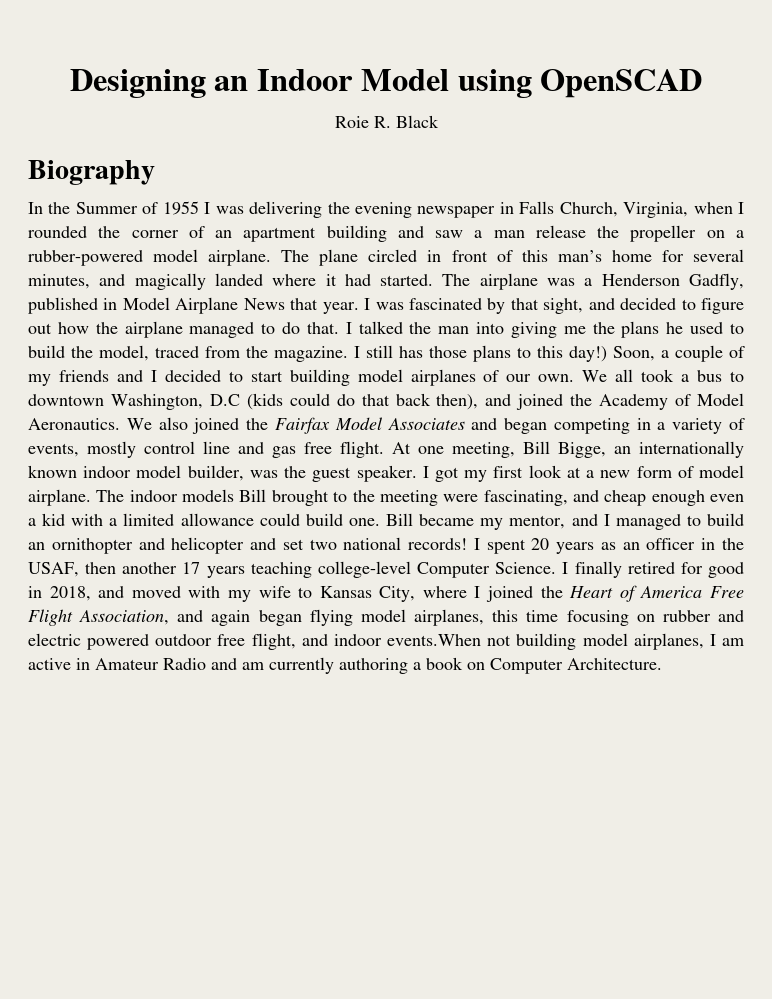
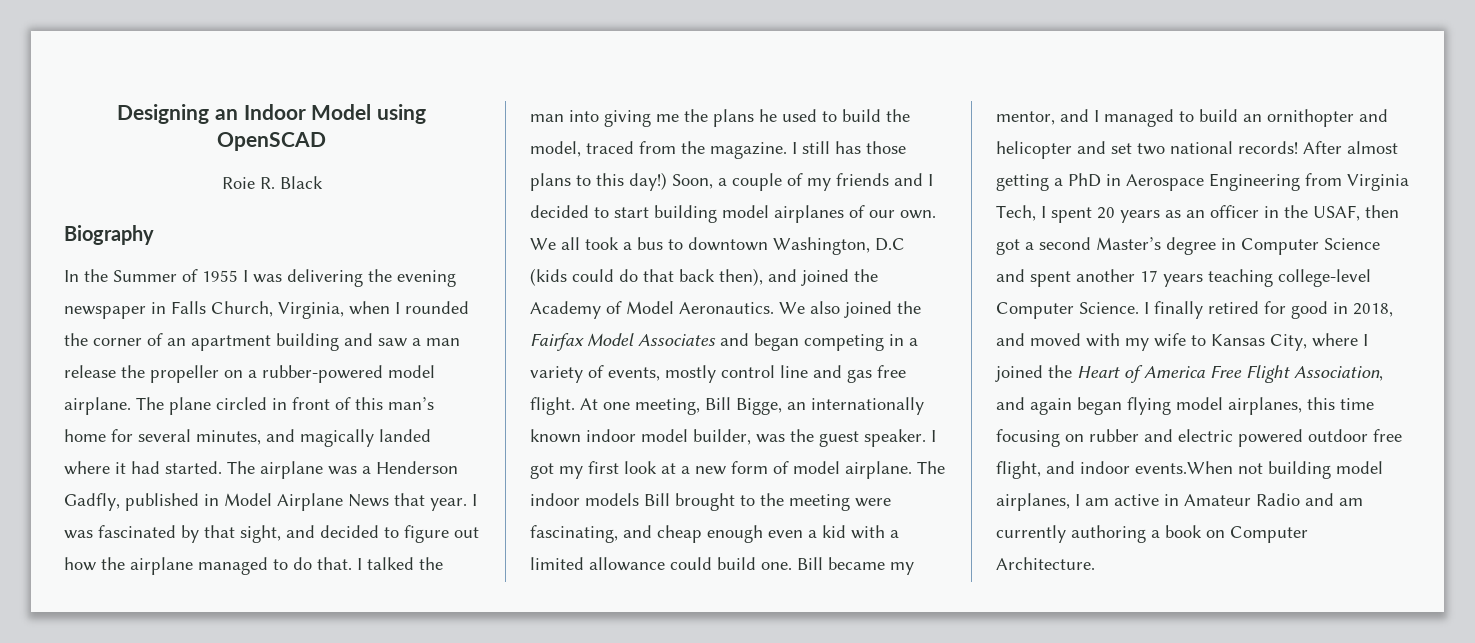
(468, 544) none -> [1303,141,1398,154] [996,173,1409,191] [996,205,1036,221] After almost getting a PhD in Aerospace Engineering from Virginia Tech,
(117, 568) none -> [996,237,1380,255] [996,269,1071,287] got a second Master’s degree in Computer Science and spent

